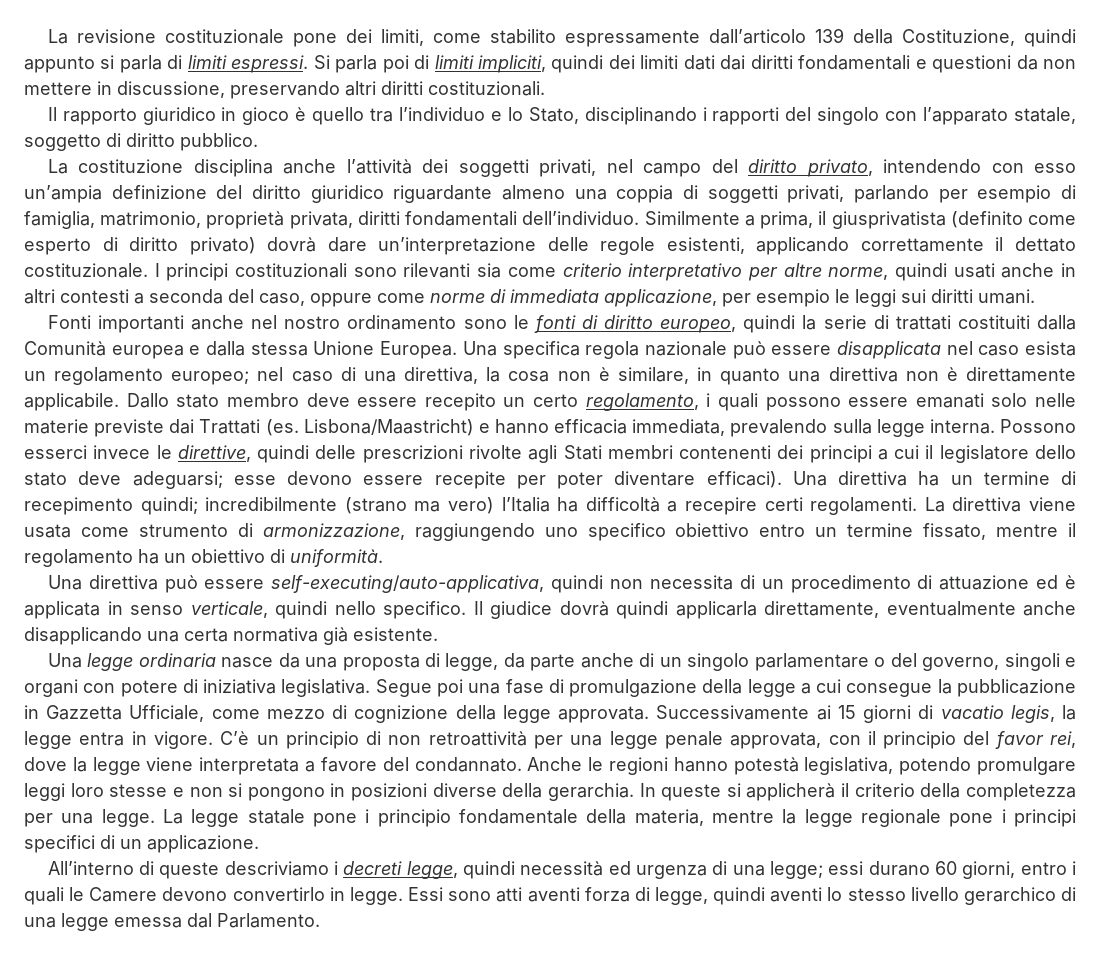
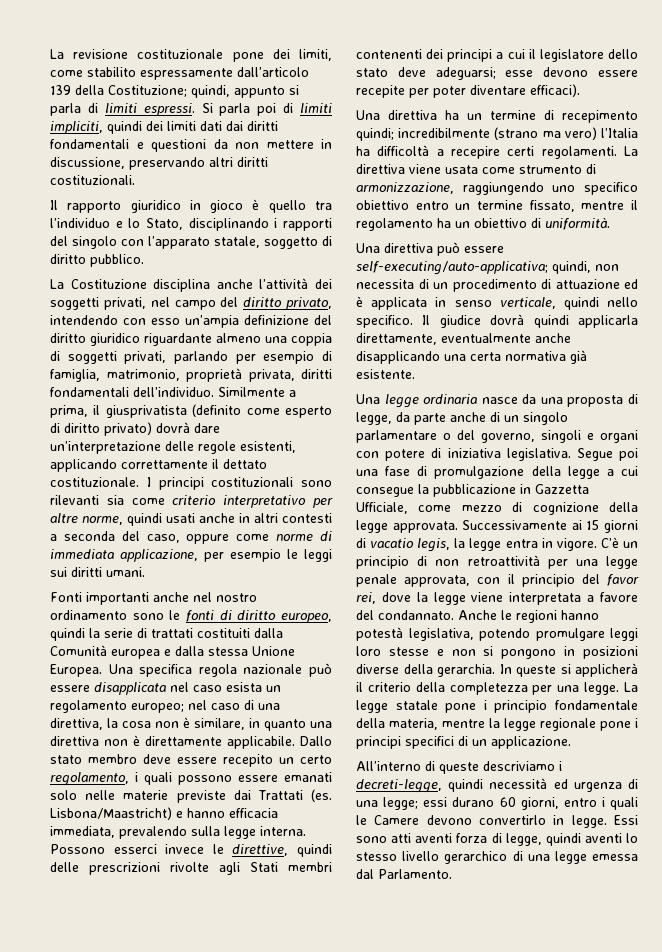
[901,29,1076,47] Costituzione, quindi -> [108,85,230,98] Costituzione; quindi,
[78,159,184,173] costituzione -> [70,279,147,289] Costituzione
(782, 479) none -> (580, 90) //
[271,575,604,593] self-executing/auto-applicativa, quindi -> [356,261,591,275] self-executing/auto-applicativa; quindi,
[343,861,458,879] decreti legge, -> [356,779,442,793] decreti-legge,

